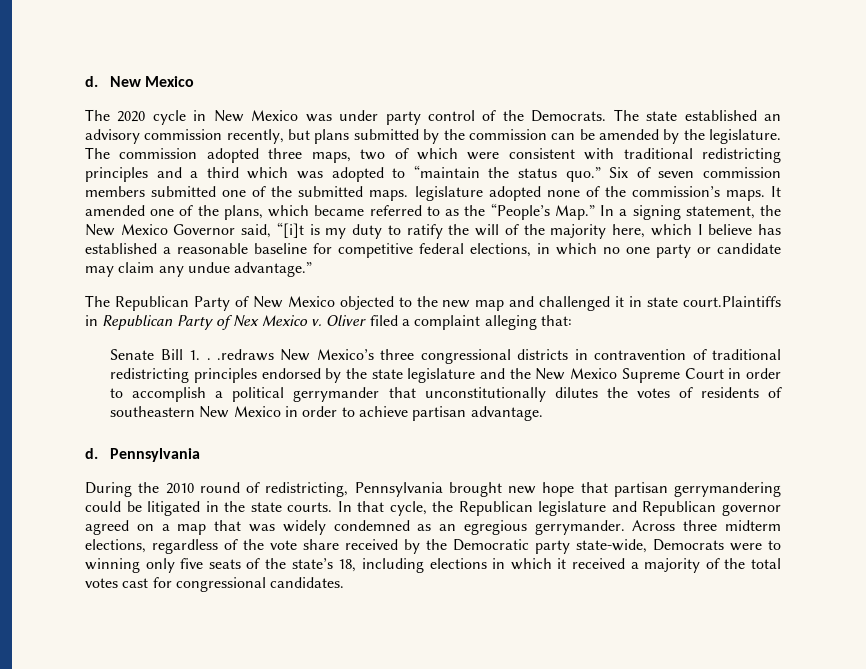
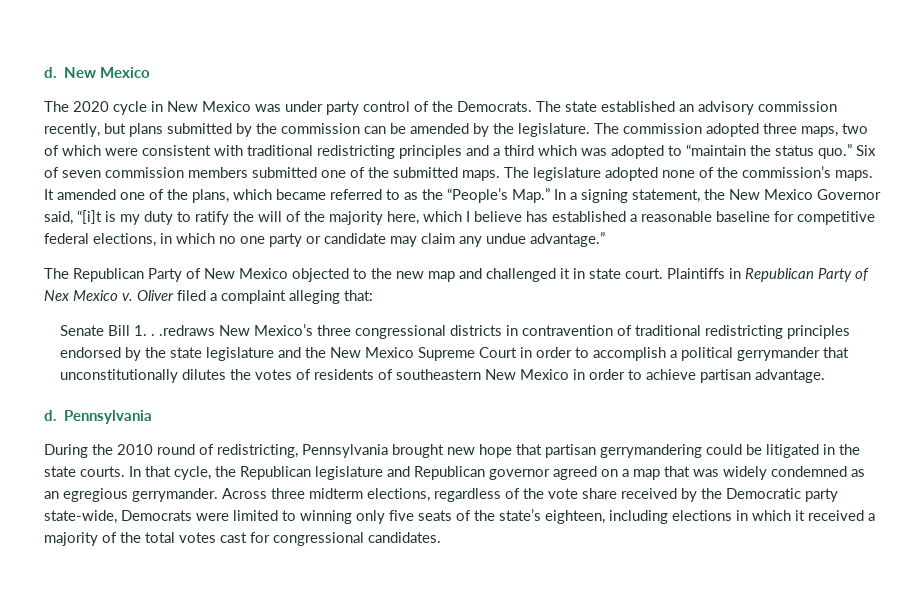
(409, 195) none -> [504,167,529,178] The
[683,296,781,307] court.Plaintiffs -> [625,268,725,279] court. Plaintiffs
(762, 547) none -> [233,510,278,521] limited
[338,559,357,572] 18, -> [545,510,605,524] eighteen,

